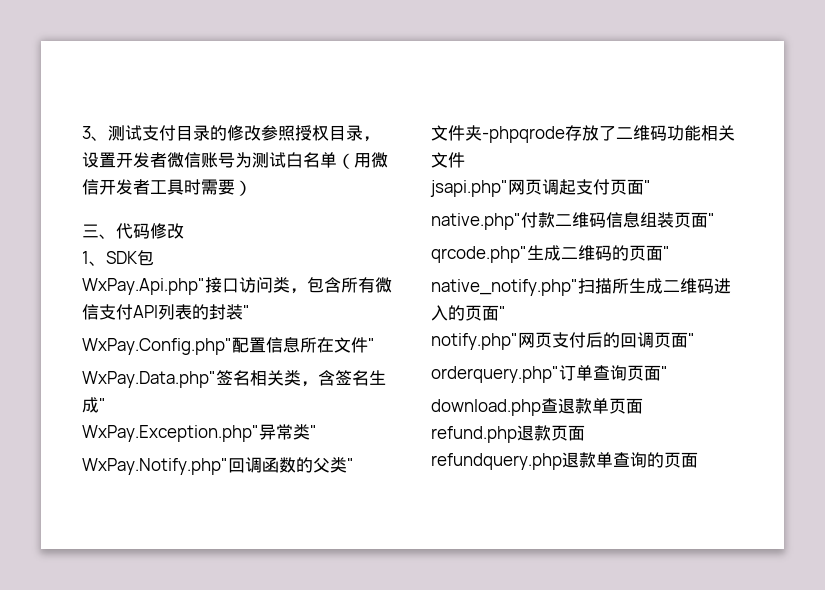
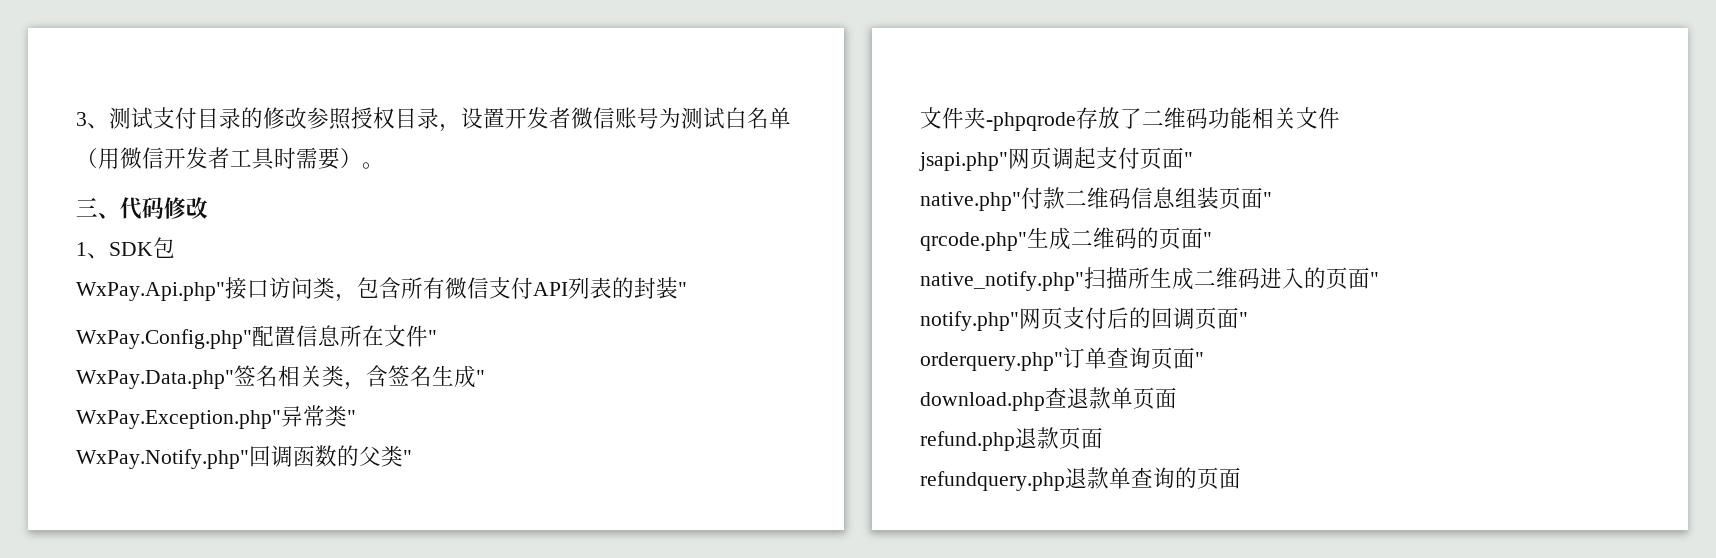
(252, 188) none -> [362,162,384,169] 。

